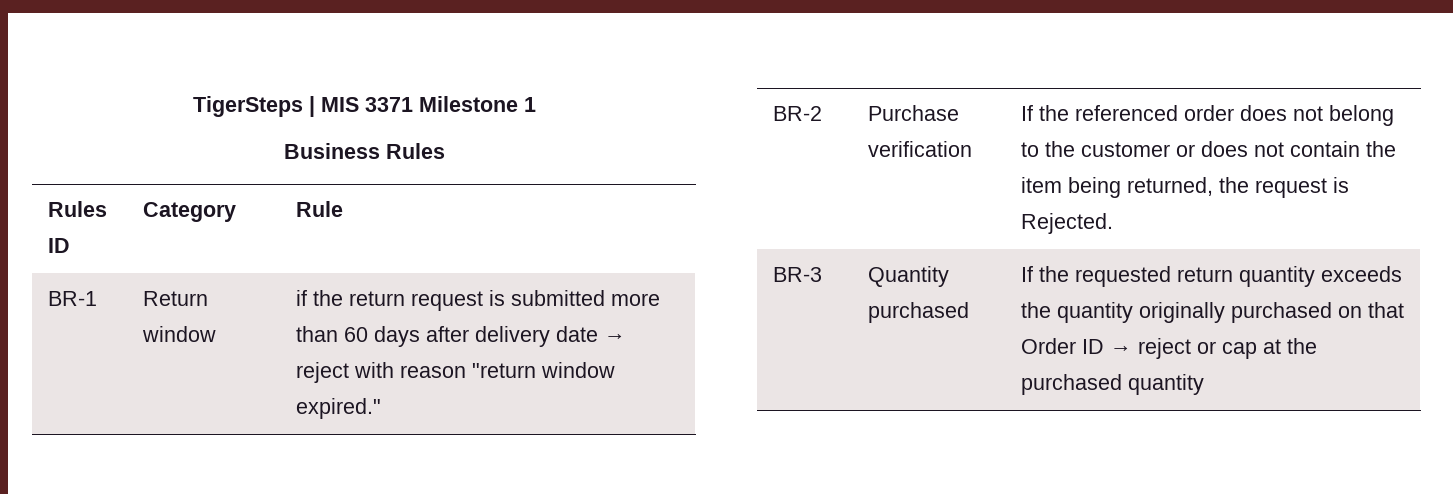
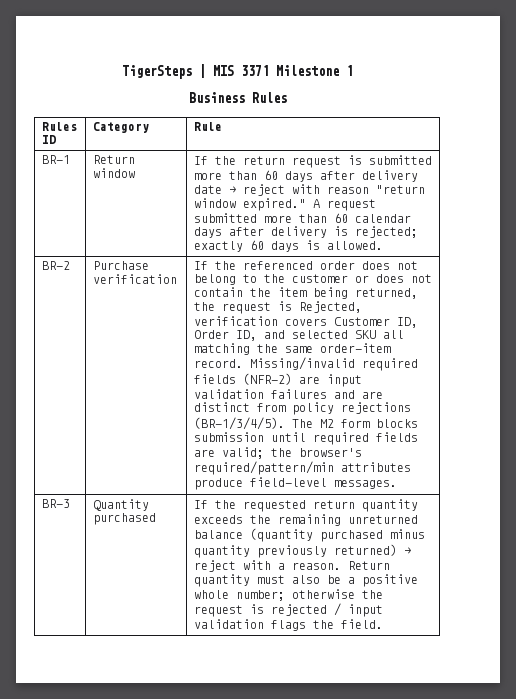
[295,290,307,306] if -> [193,156,208,165] If
(381, 408) none -> [312,199,376,211] [193,213,411,223] [193,226,418,238] [193,240,383,252] A request submitted more than 60 calendar days after delivery is rejected; exactly 60 days is allowed.
[1020,213,1113,234] Rejected. -> [298,301,362,313] [193,316,418,328] [193,330,404,341] [193,343,391,355] [193,357,418,371] [193,373,362,387] [193,389,383,399] [193,402,411,415] [193,417,418,430] [193,432,418,445] [193,447,362,459] [193,461,411,475] [193,477,397,490] Rejected, verification covers Customer ID, Order ID, and selected SKU all matching the same order-item record. Missing/invalid required fields (NFR-2) are input validation failures and are distinct from policy rejections (BR-1/3/4/5). The M2 form blocks submission until required fields are valid; the browser's required/pattern/min attributes produce field-level messages.
[1056,302,1404,323] [1020,338,1317,359] [1020,374,1204,395] quantity originally purchased on that Order ID → reject or cap at the purchased quantity -> [277,514,418,526] [193,528,425,542] [193,544,411,558] [193,560,390,572] [193,574,418,587] [193,589,383,601] [193,603,383,617] [193,619,383,631] remaining unreturned balance (quantity purchased minus quantity previously returned) → reject with a reason. Return quantity must also be a positive whole number; otherwise the request is rejected / input validation flags the field.

